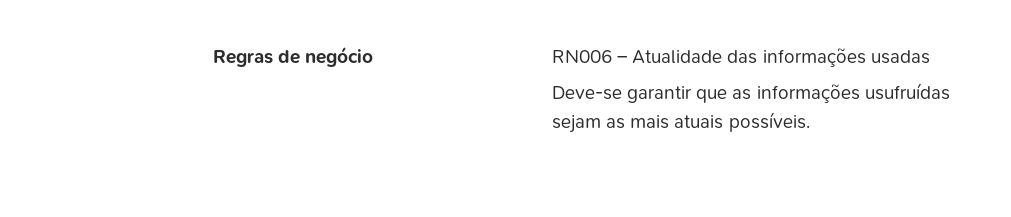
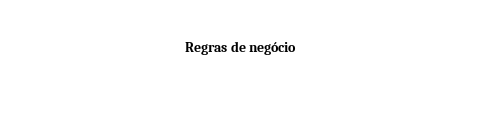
[552,48,930,67] [552,83,950,103] [552,112,810,133] // RN006 – Atualidade das informações usadas // Deve-se garantir que as informações usufruídas sejam as mais atuais possíveis. -> (297, 48) none

